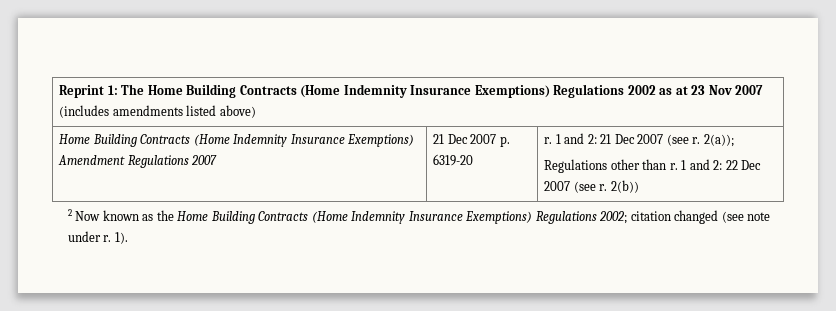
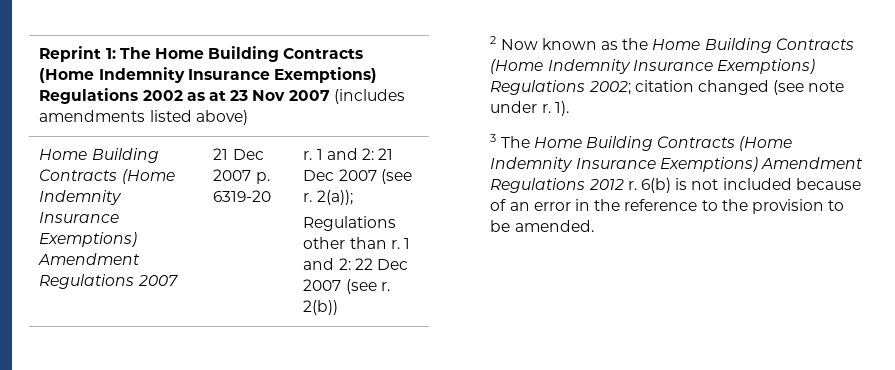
(128, 238) none -> [490,134,793,151] [490,157,864,172] [490,178,861,193] [490,199,845,214] [490,220,594,232] // 3 The Home Building Contracts (Home Indemnity Insurance Exemptions) Amendment Regulations 2012 r. 6(b) is not included because of an error in the reference to the provision to be amended.

